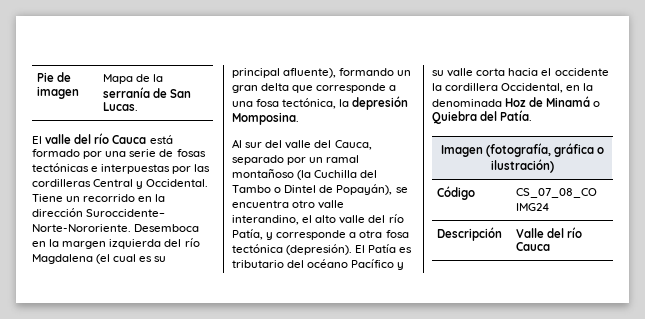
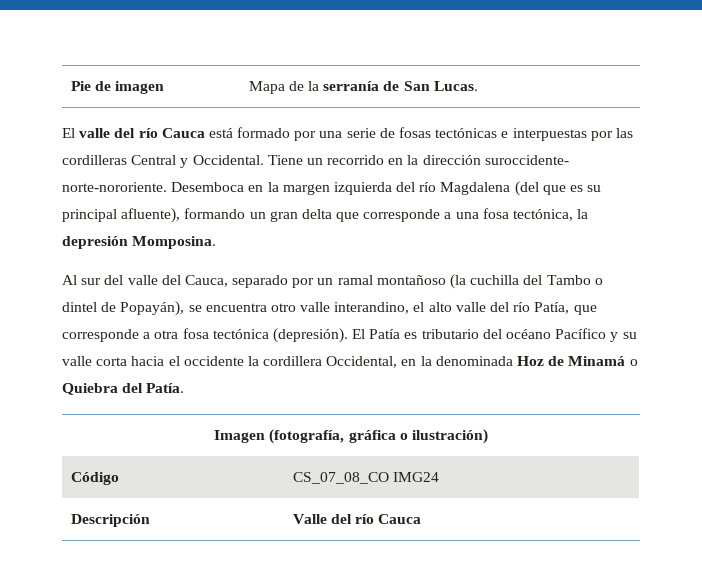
[86,209,166,217] [32,224,131,232] Suroccidente– Norte-Nororiente. -> [484,155,569,165] [62,182,167,192] suroccidente- norte-nororiente.
[96,254,137,264] (el cual -> [514,181,566,196] (del que
[314,170,358,178] Cuchilla -> [470,275,520,285] cuchilla
[284,185,317,193] Dintel -> [62,302,97,312] dintel
[266,232,274,240] y -> [573,305,597,315] que

